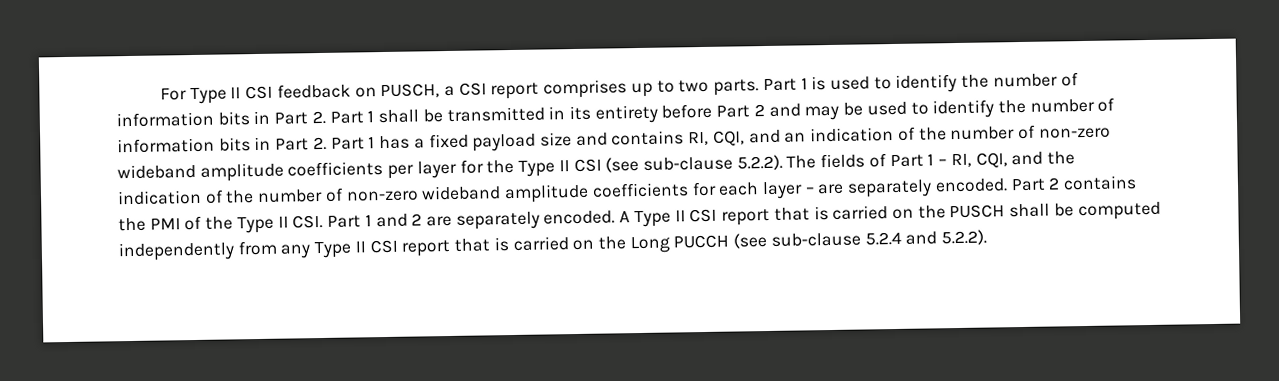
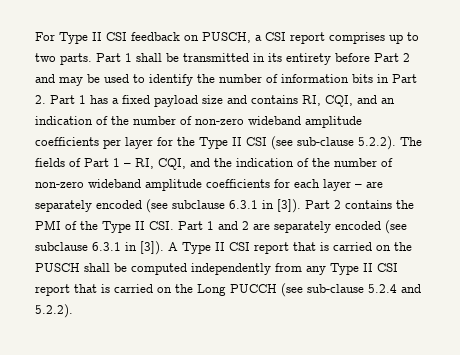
[811,72,1079,93] [116,110,375,128] is used to identify the number of information bits in Part 2. Part 1 -> (132, 57) none
[934,178,1008,193] encoded. -> [96,199,301,213] encoded (see subclause 6.3.1 in [3]).
[543,210,616,225] encoded. -> [335,220,407,234] [35,241,164,255] encoded (see subclause 6.3.1 in [3]).

